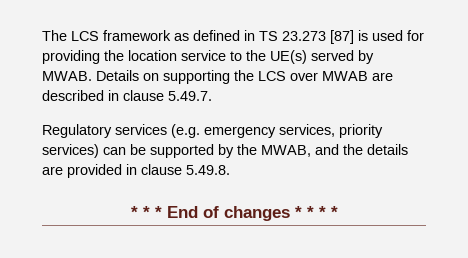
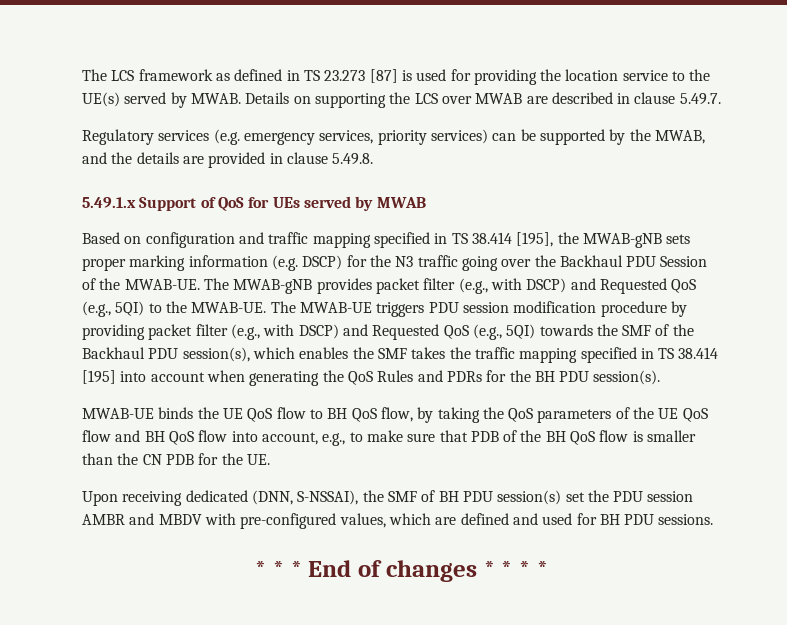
(230, 170) none -> [82,196,426,211] [82,232,691,248] [82,255,708,271] [82,278,697,294] [82,301,687,317] [82,324,694,340] [82,347,719,363] [82,370,661,386] [82,407,708,423] [82,430,697,446] [82,453,270,465] [82,490,694,506] [82,513,714,529] // 5.49.1.x Support of QoS for UEs served by MWAB // Based on configuration and traffic mapping specified in TS 38.414 [195], the MWAB-gNB sets proper marking information (e.g. DSCP) for the N3 traffic going over the Backhaul PDU Session of the MWAB-UE. The MWAB-gNB provides packet filter (e.g., with DSCP) and Requested QoS (e.g., 5QI) to the MWAB-UE. The MWAB-UE triggers PDU session modification procedure by providing packet filter (e.g., with DSCP) and Requested QoS (e.g., 5QI) towards the SMF of the Backhaul PDU session(s), which enables the SMF takes the traffic mapping specified in TS 38.414 [195] into account when generating the QoS Rules and PDRs for the BH PDU session(s). // MWAB-UE binds the UE QoS flow to BH QoS flow, by taking the QoS parameters of the UE QoS flow and BH QoS flow into account, e.g., to make sure that PDB of the BH QoS flow is smaller than the CN PDB for the UE. // Upon receiving dedicated (DNN, S-NSSAI), the SMF of BH PDU session(s) set the PDU session AMBR and MBDV with pre-configured values, which are defined and used for BH PDU sessions.

